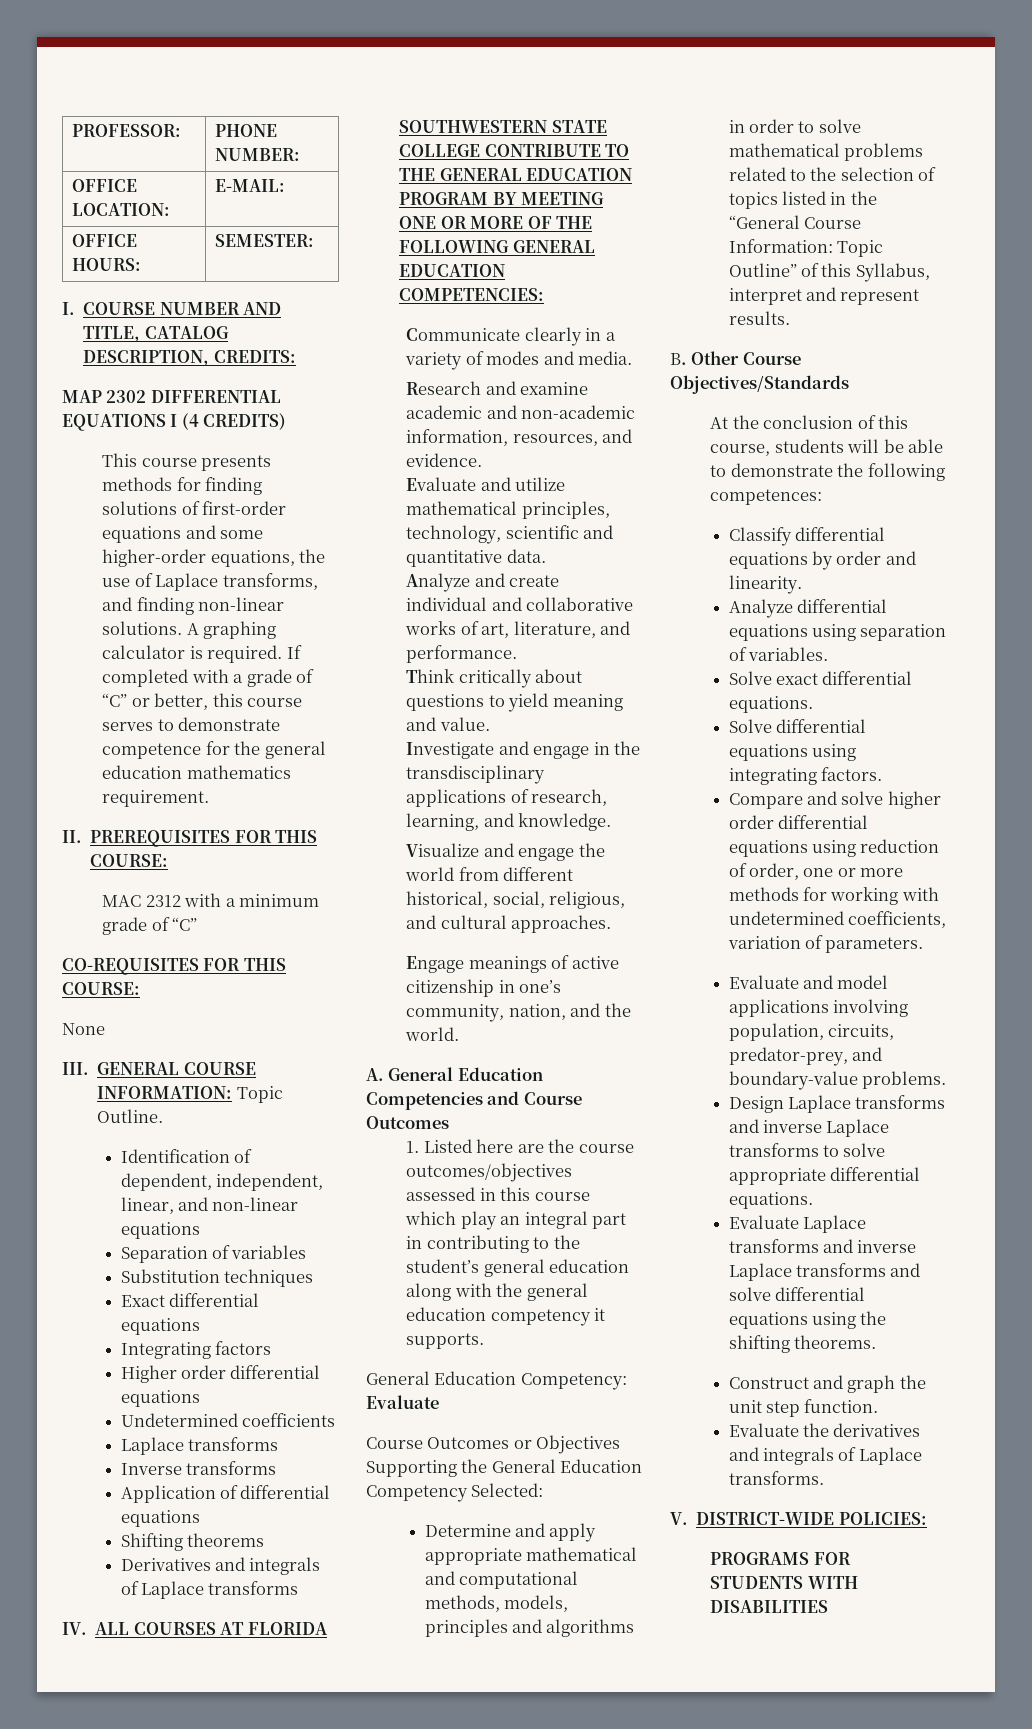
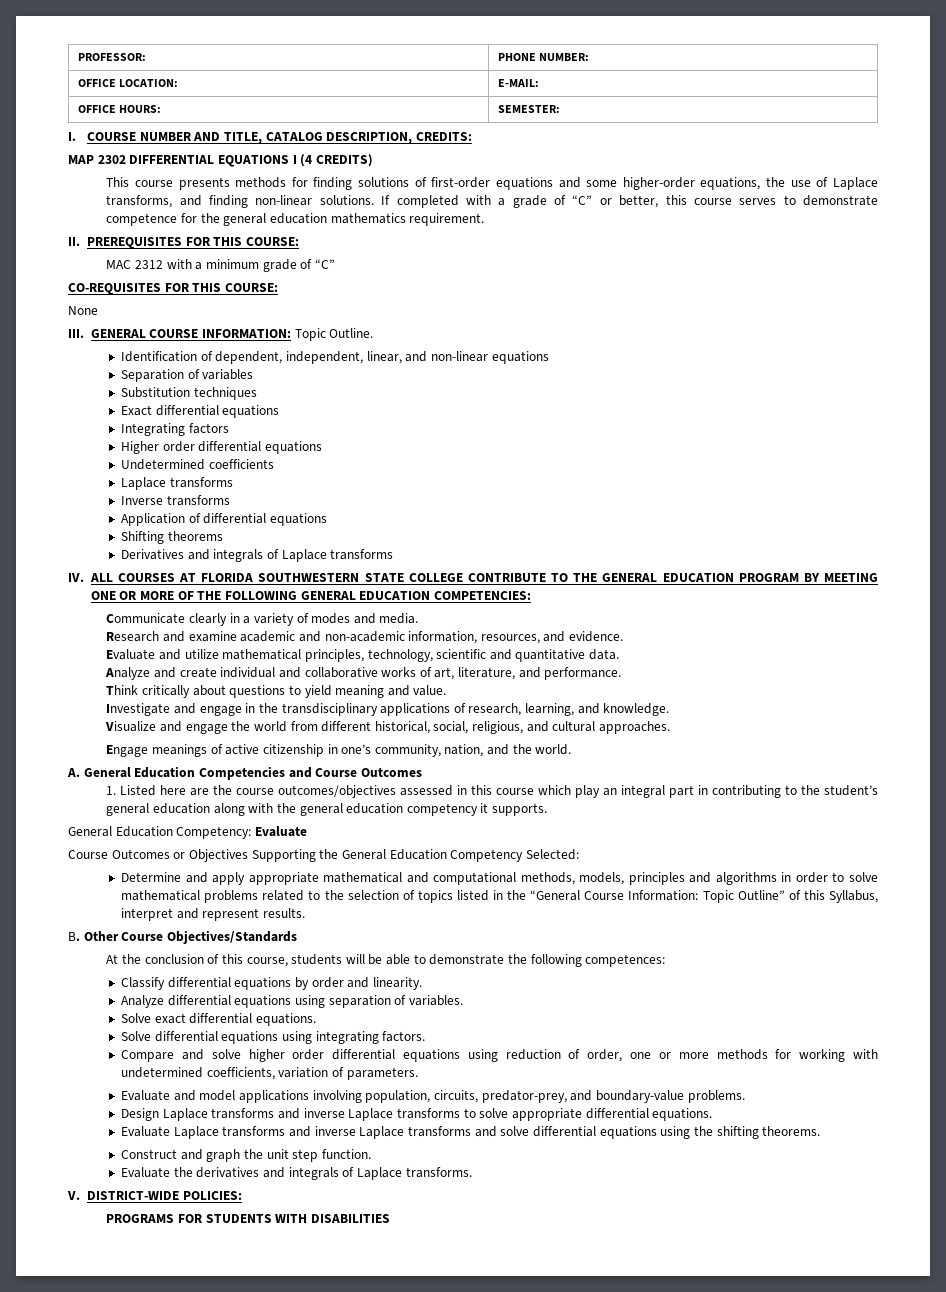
[186,621,277,639] [102,645,283,663] A graphing calculator is required. -> (374, 200) none

